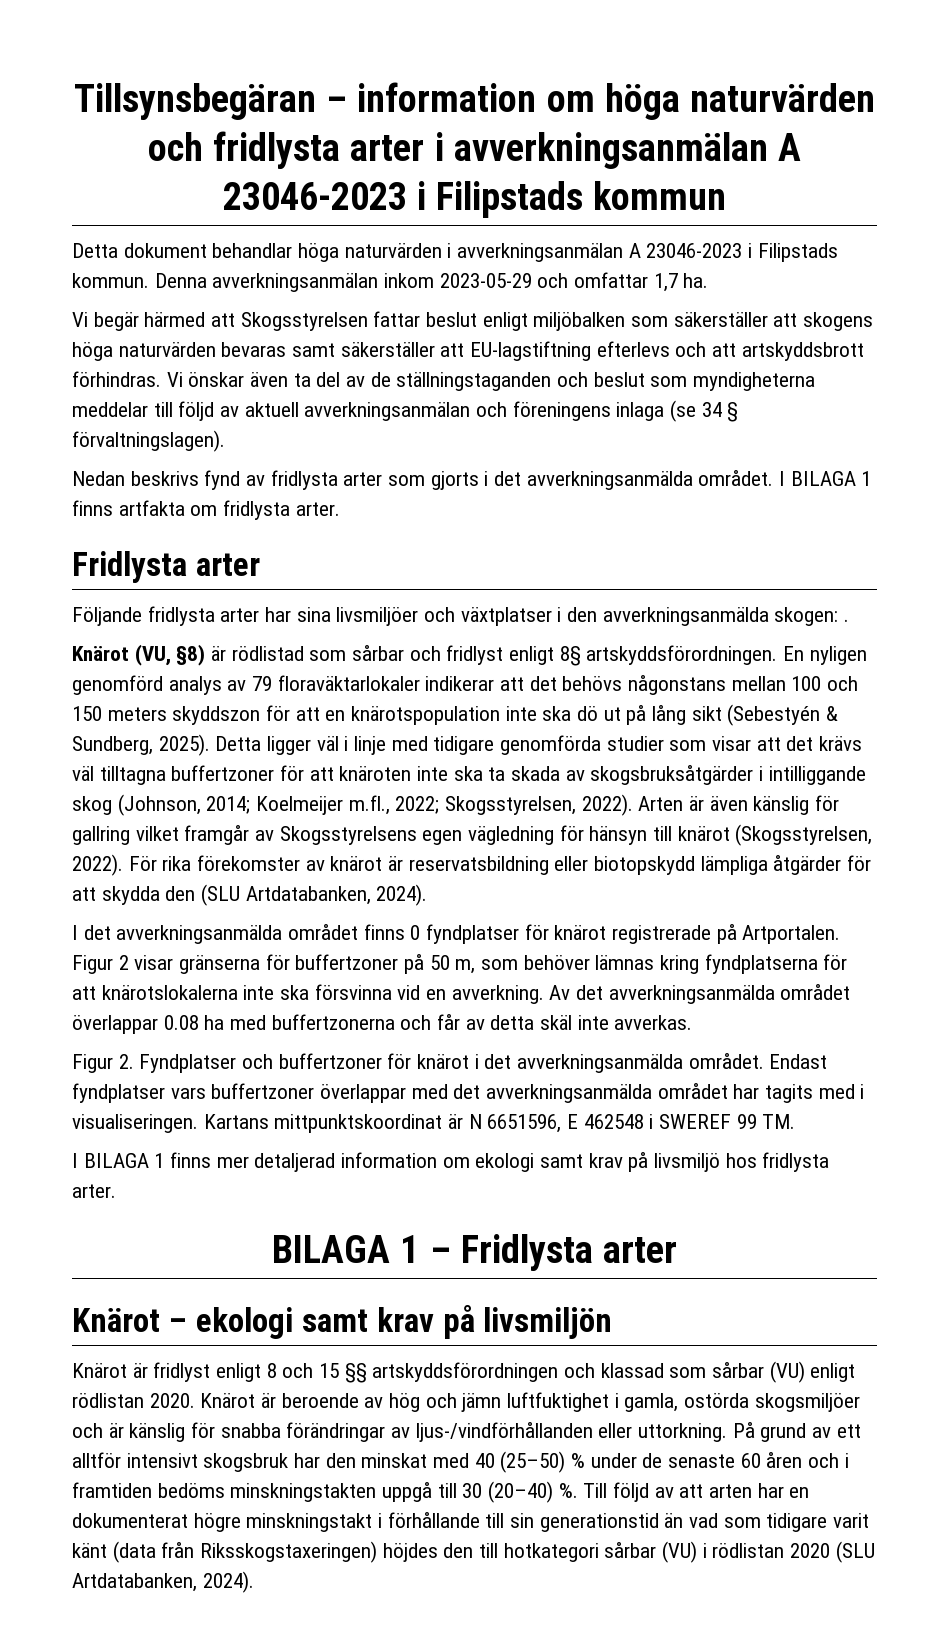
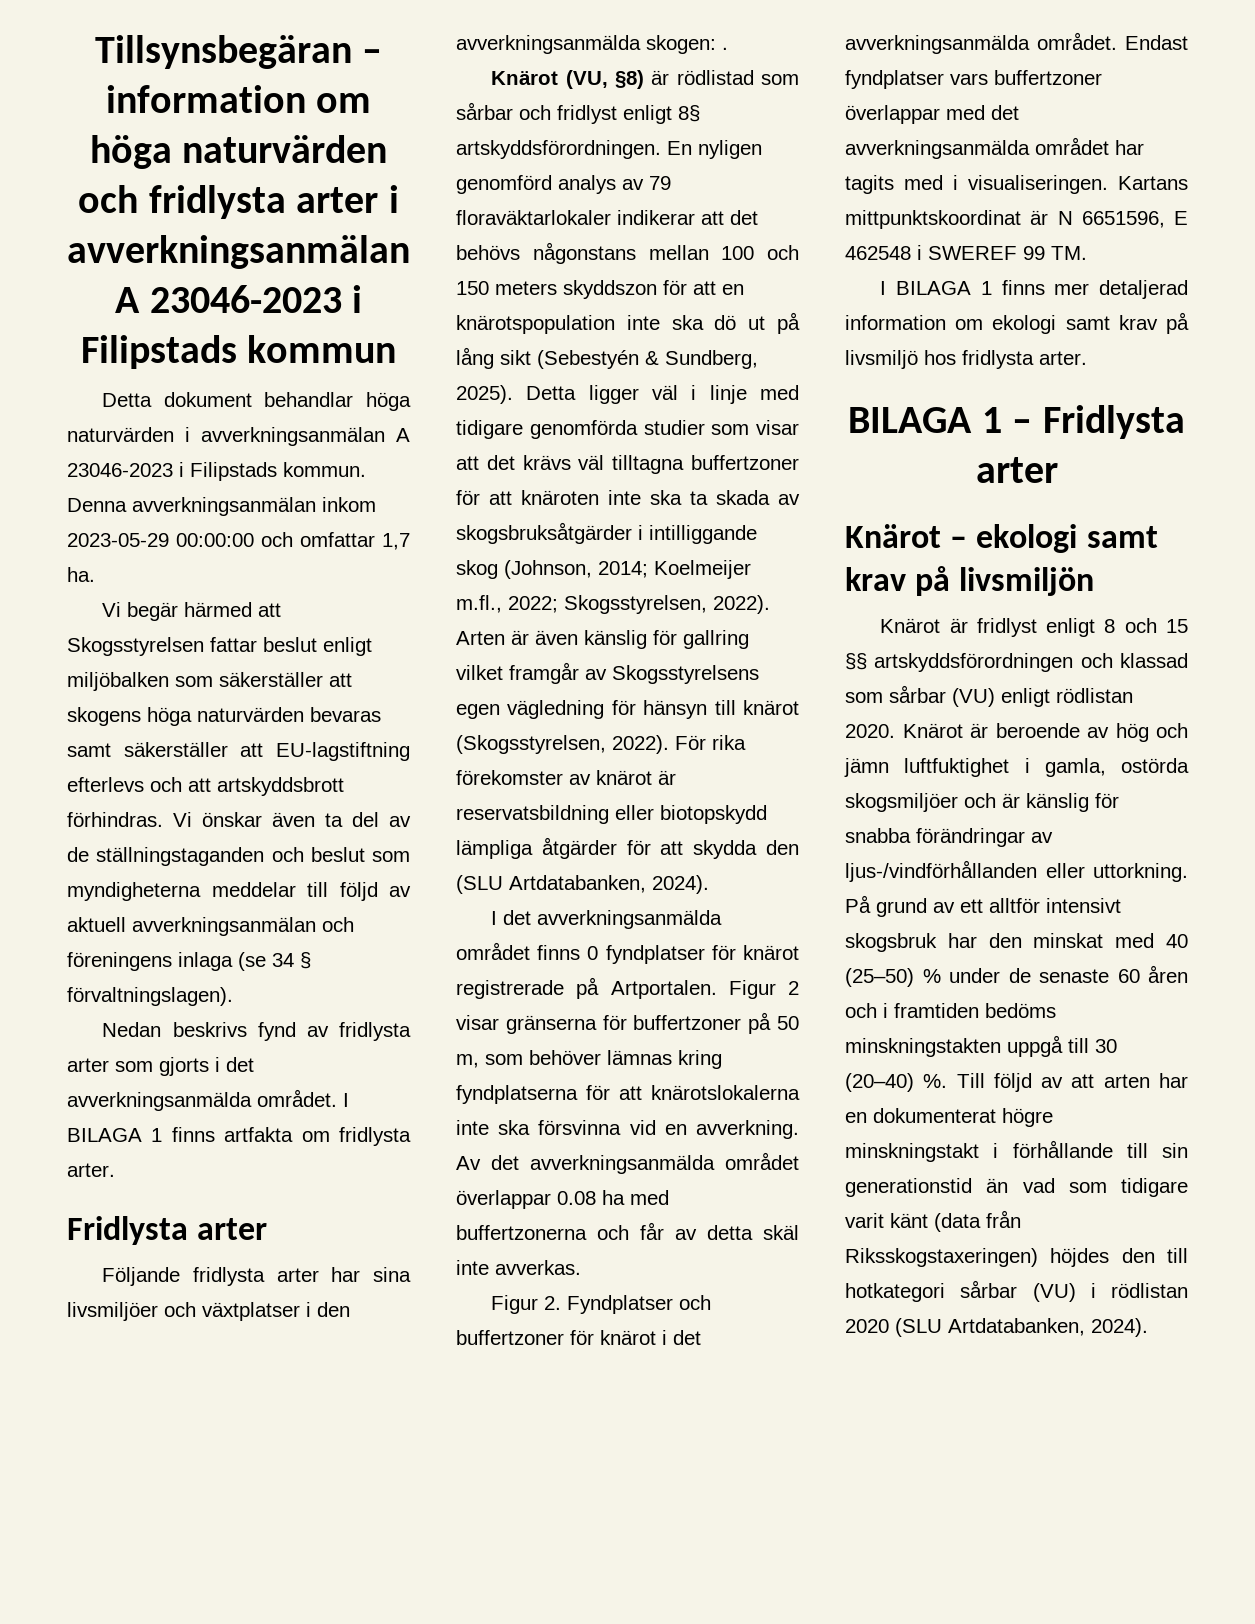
(532, 280) none -> [176,533,254,547] 00:00:00

